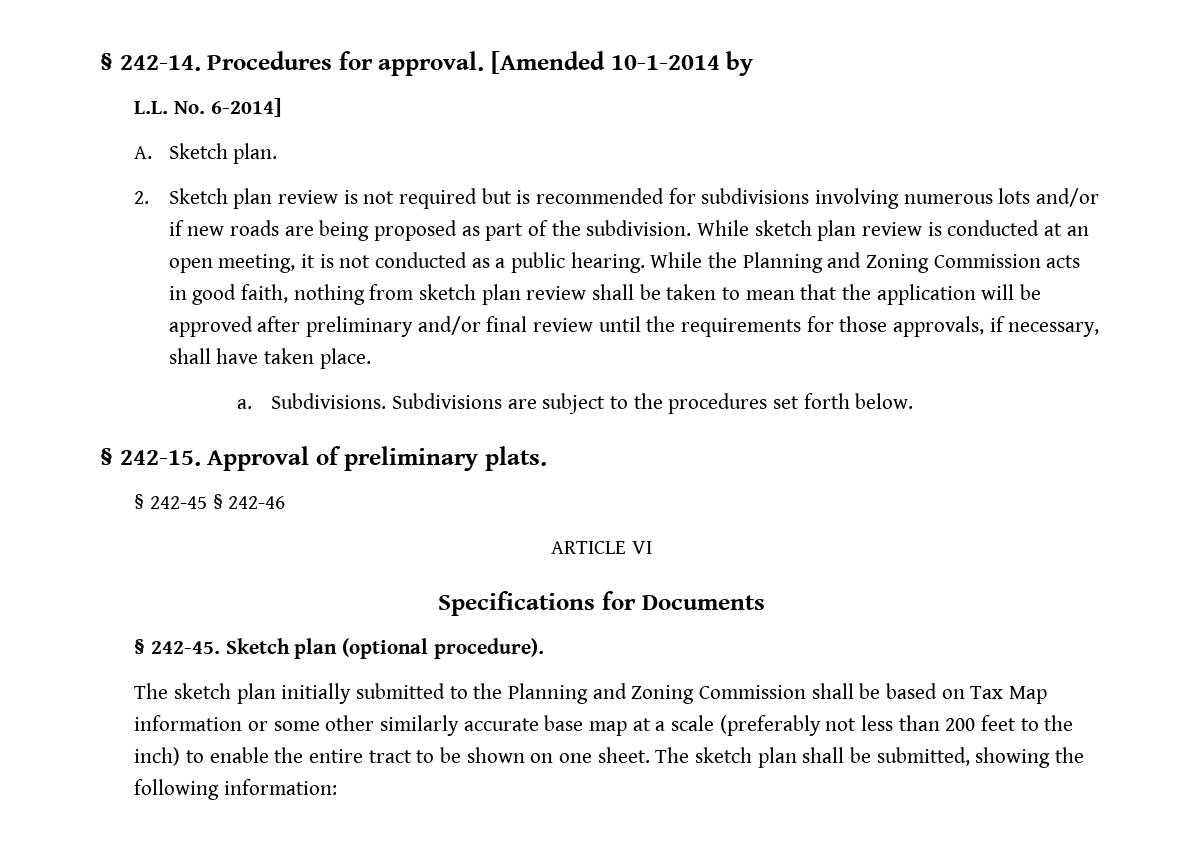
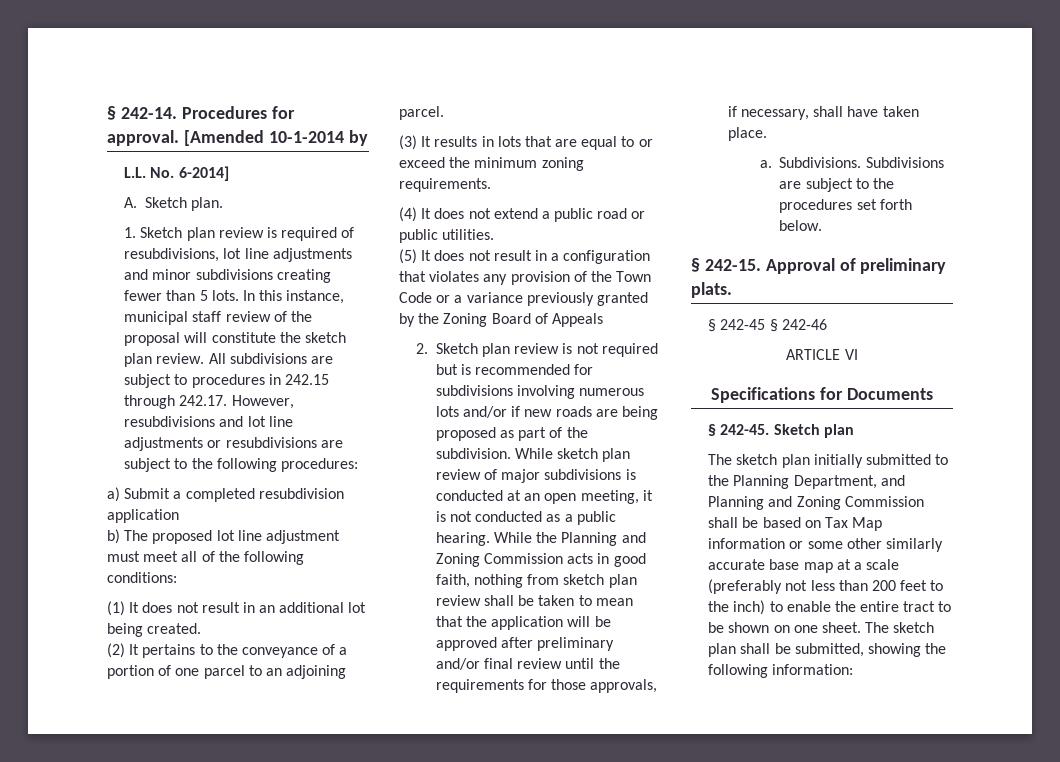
(278, 153) none -> [124,227,355,241] [124,248,352,262] [124,269,331,283] [124,290,345,304] [124,311,312,325] [124,332,346,346] [124,353,333,367] [124,374,329,388] [124,395,294,409] [124,416,293,427] [124,437,343,451] [124,458,358,472] [107,487,344,502] [107,509,179,523] [107,529,340,544] [107,551,304,565] [107,572,177,583] [107,601,367,616] [107,623,202,637] [107,643,348,658] [107,665,347,679] [399,106,444,120] [399,135,653,150] [399,157,584,171] [399,178,491,192] [399,207,646,222] [399,229,495,243] [399,249,651,264] [399,271,652,285] [399,292,648,306] [399,313,603,327] // 1. Sketch plan review is required of resubdivisions, lot line adjustments and minor subdivisions creating fewer than 5 lots. In this instance, municipal staff review of the proposal will constitute the sketch plan review. All subdivisions are subject to procedures in 242.15 through 242.17. However, resubdivisions and lot line adjustments or resubdivisions are subject to the following procedures: // a) Submit a completed resubdivision application // b) The proposed lot line adjustment must meet all of the following conditions: // (1) It does not result in an additional lot being created. // (2) It pertains to the conveyance of a portion of one parcel to an adjoining parcel. // (3) It results in lots that are equal to or exceed the minimum zoning requirements. // (4) It does not extend a public road or public utilities. // (5) It does not result in a configuration that violates any provision of the Town Code or a variance previously granted by the Zoning Board of Appeals
(922, 229) none -> [484,469,622,483] of major subdivisions
[341,638,544,659] (optional procedure). -> (854, 431) none
(588, 693) none -> [793,475,905,489] [708,496,765,510] Department, and Planning

